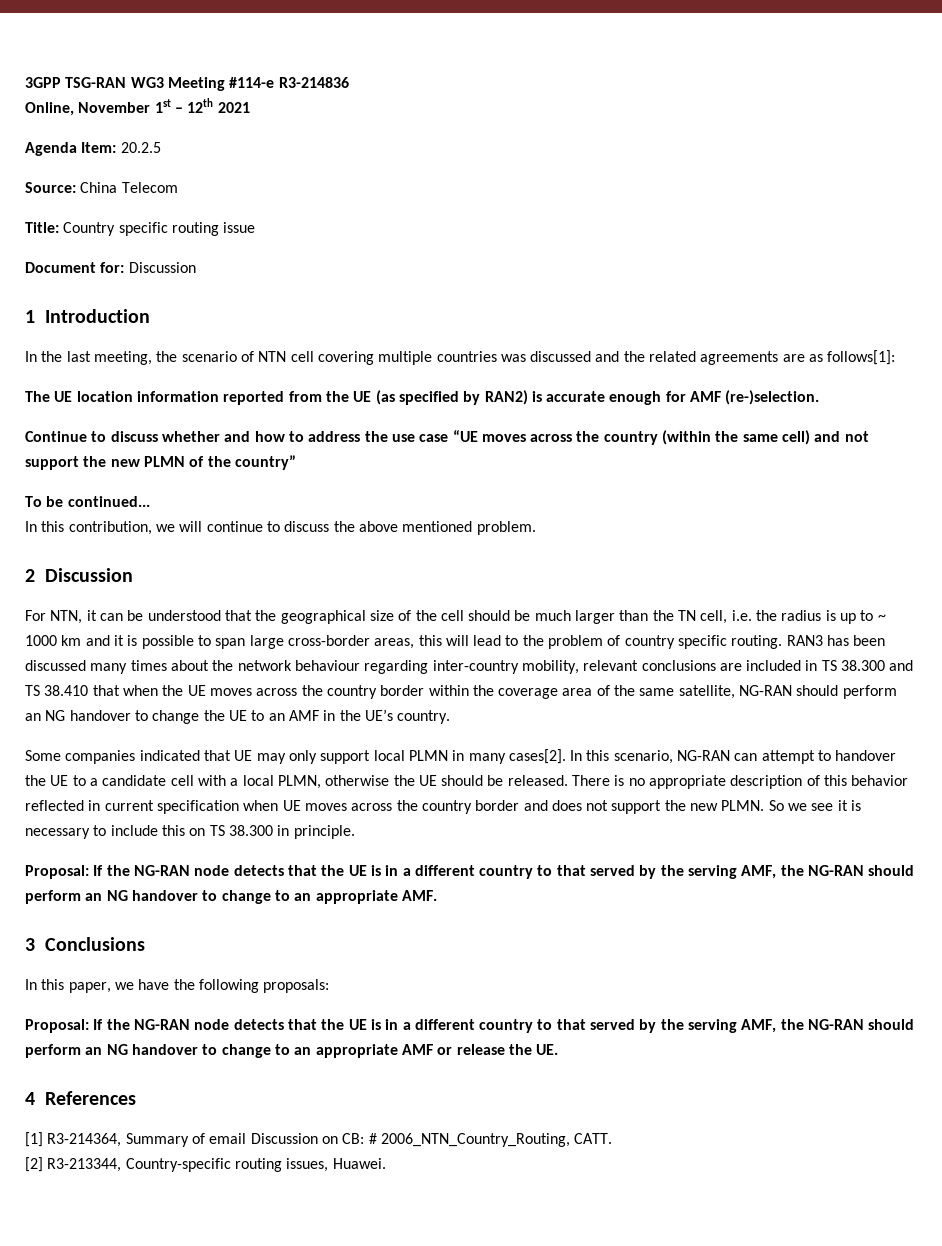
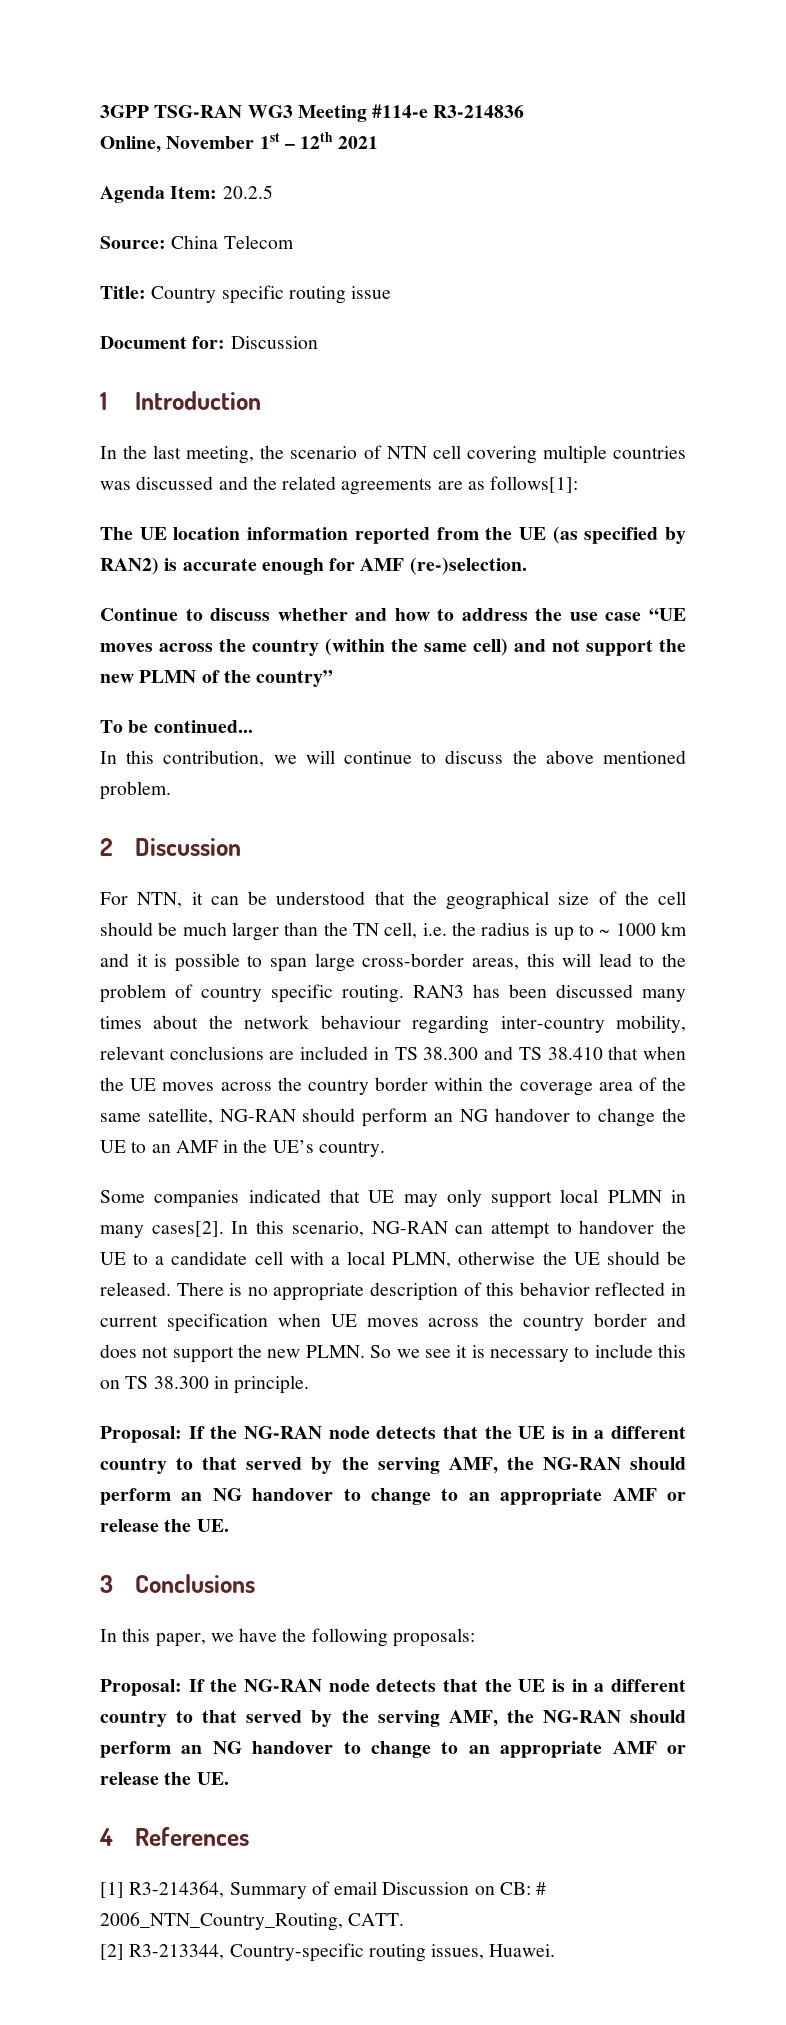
[401,890,437,901] AMF. -> [612,1488,686,1501] [100,1519,229,1532] AMF or release the UE.

